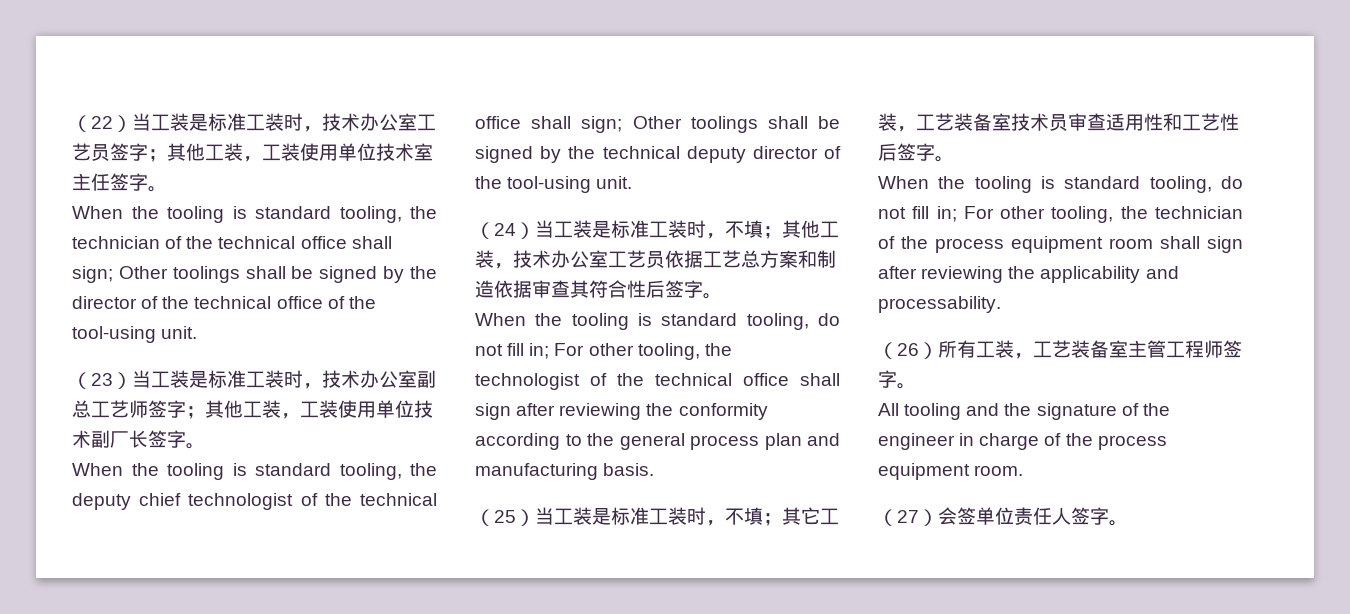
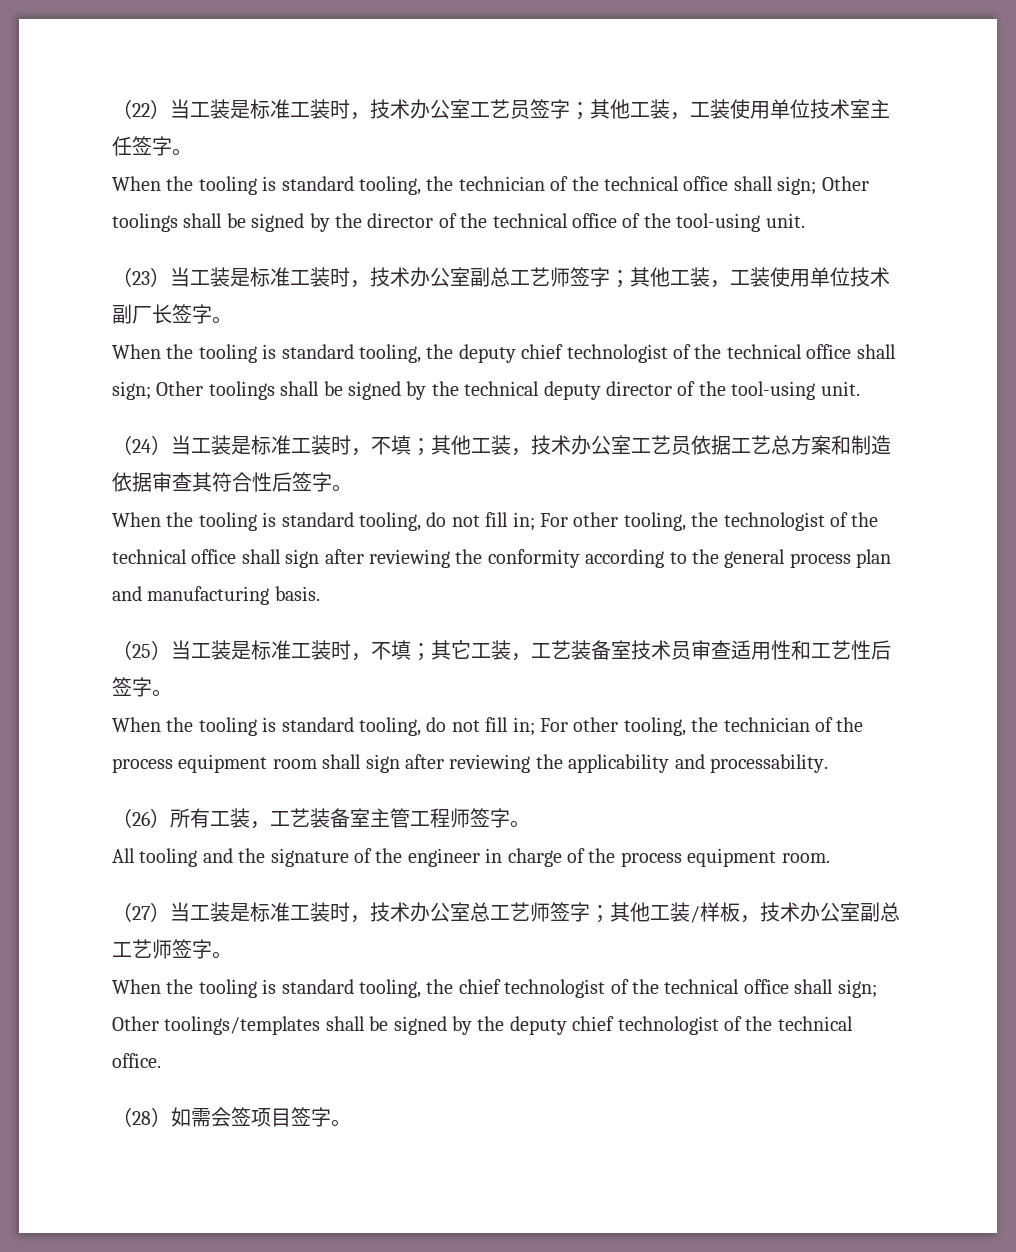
[938,507,1071,525] 会签单位责任人 -> [170,902,900,923] [112,939,232,959] [112,979,877,998] [112,1016,853,1035] [112,1053,161,1068] [112,1107,291,1127] 当工装是标准工装时，技术办公室总工艺师签字；其他工装/样板，技术办公室副总工艺师签字。 // When the tooling is standard tooling, the chief technologist of the technical office shall sign; Other toolings/templates shall be signed by the deputy chief technologist of the technical office. // （28）如需会签项目

